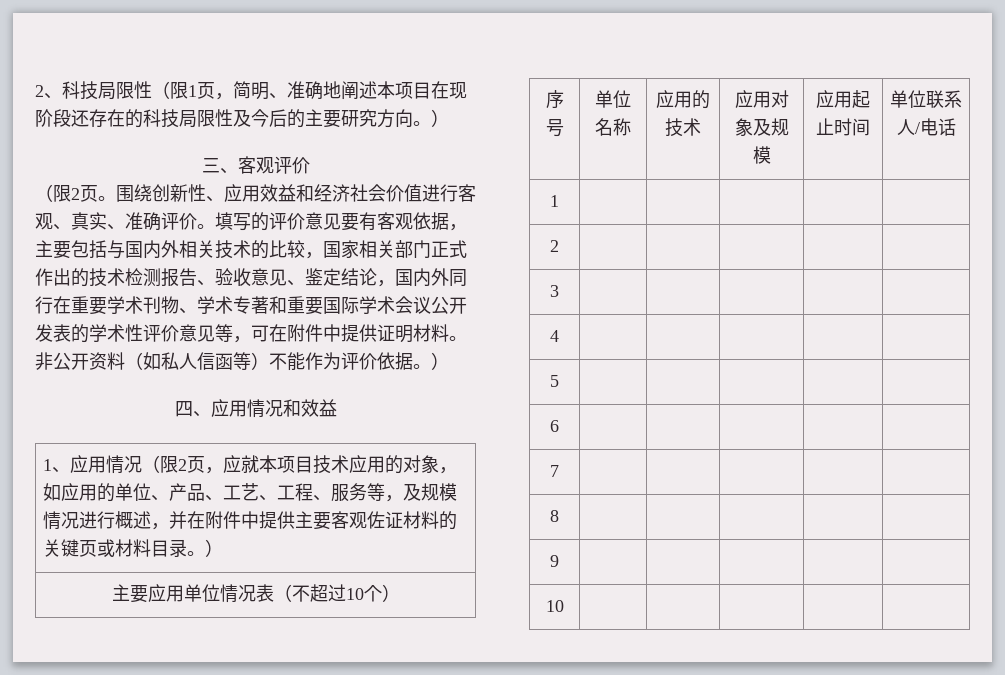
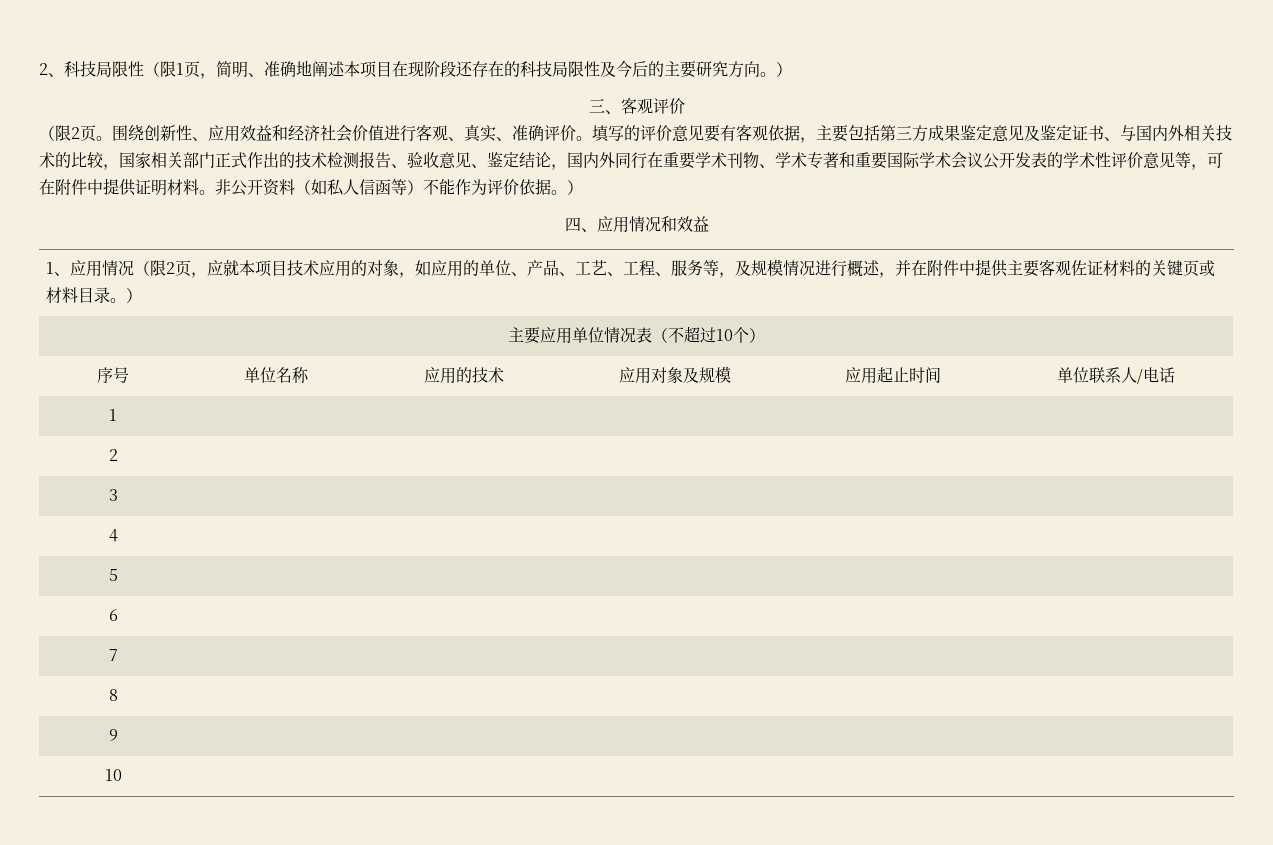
(107, 249) none -> [880,125,1120,142] 第三方成果鉴定意见及鉴定证书、

